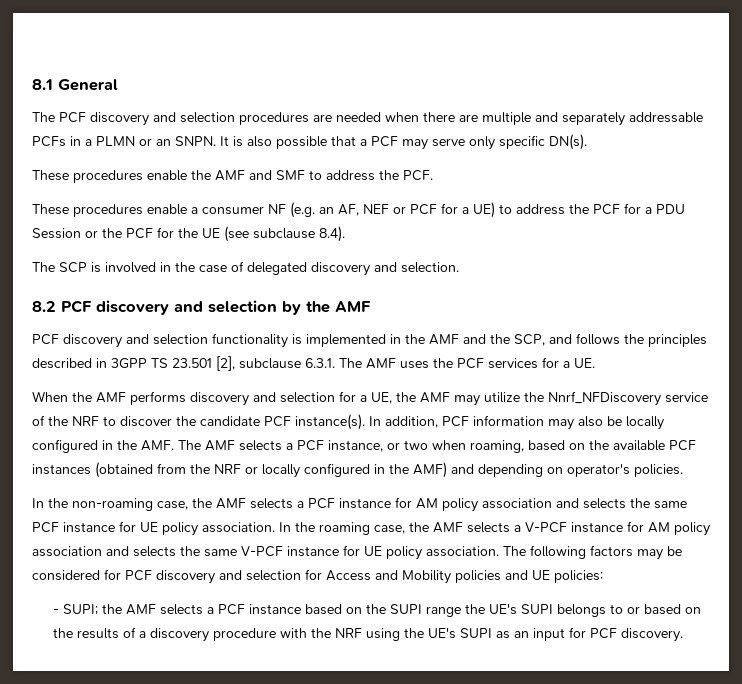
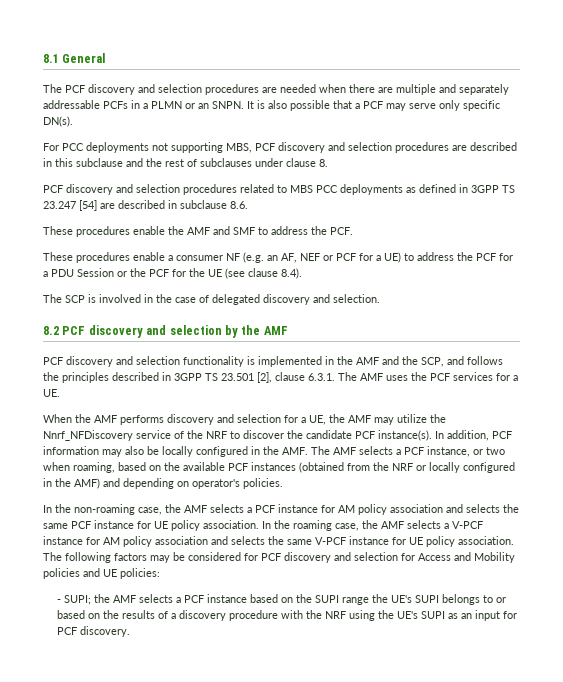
(587, 142) none -> [43,142,517,153] [43,158,328,167] [43,184,515,195] [43,200,248,211] // For PCC deployments not supporting MBS, PCF discovery and selection procedures are described in this subclause and the rest of subclauses under clause 8. // PCF discovery and selection procedures related to MBS PCC deployments as defined in 3GPP TS 23.247 [54] are described in subclause 8.6.
[253,228,315,239] subclause -> [248,268,278,277] clause
[239,358,301,369] subclause -> [275,372,305,381] clause

